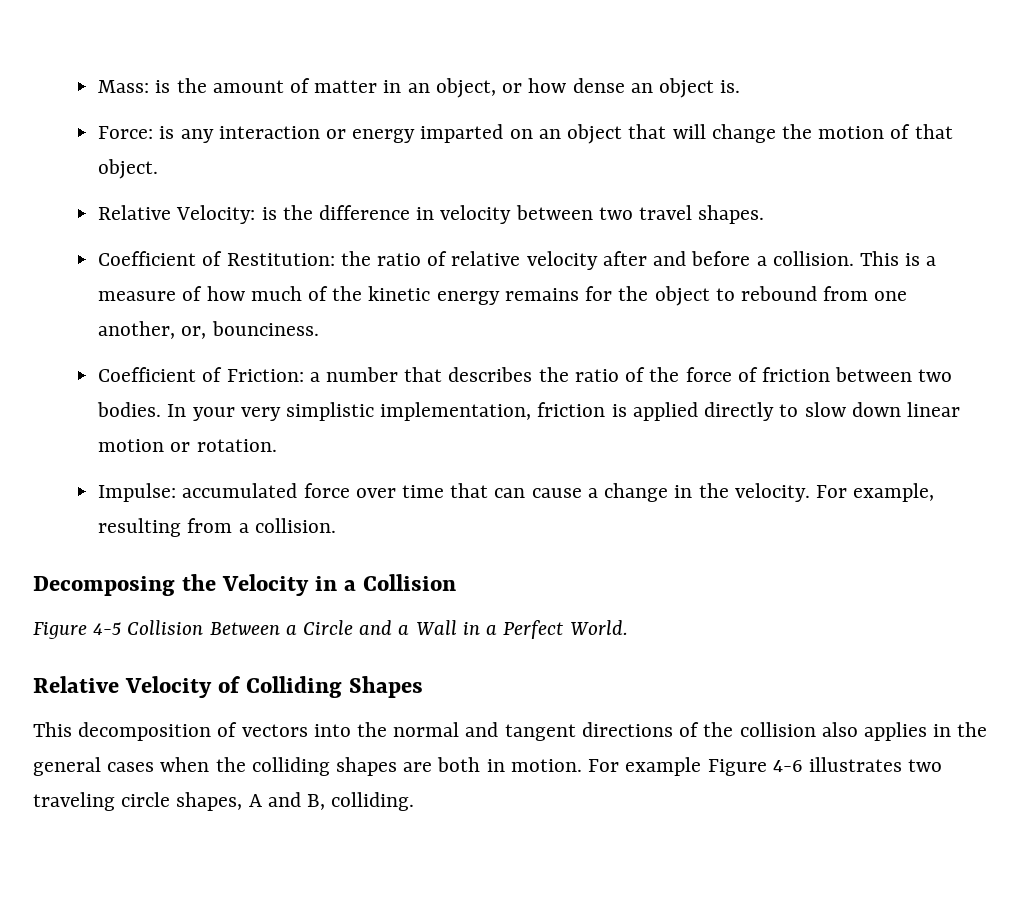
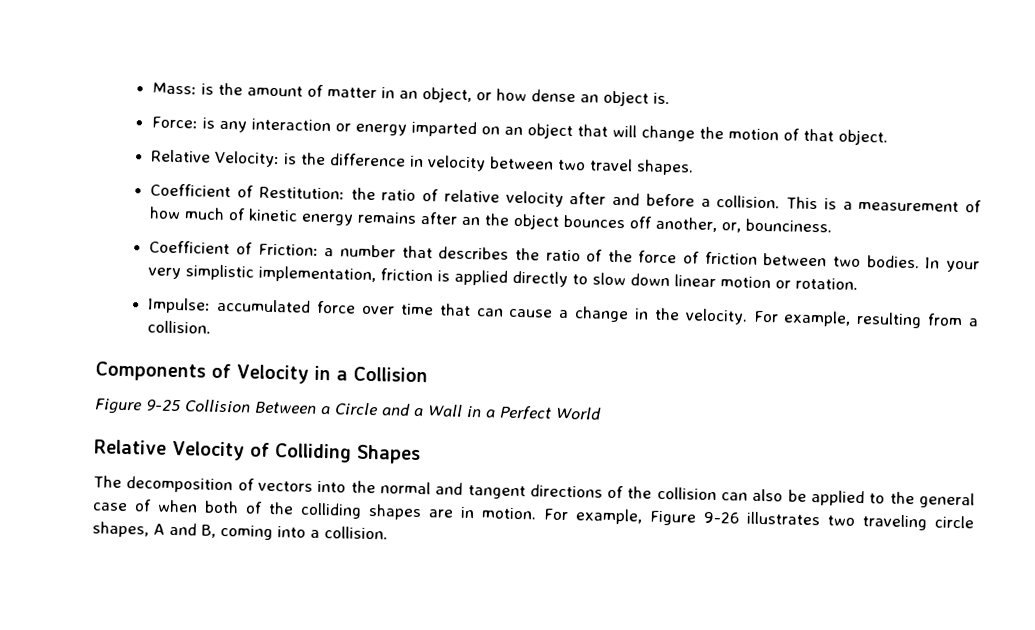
[98,291,177,301] measure -> [858,199,960,212] measurement
[332,286,363,301] the -> (247, 214) none
[585,286,908,306] for the object to rebound from one -> [420,212,654,230] after an the object bounces off
[33,574,217,596] Decomposing the -> [95,361,231,382] Components of
[93,622,122,635] 4-5 -> [145,399,181,412] 9-25
[569,620,628,635] World. -> [554,406,602,420] World
[33,722,72,737] This -> [93,475,122,488] The
[821,722,988,741] [33,757,210,776] also applies in the general cases when -> [721,488,975,509] [92,499,263,514] can also be applied to the general case of when both of
[437,757,481,772] both -> (454, 513) none
[625,757,803,776] example Figure 4-6 -> [575,508,740,526] example, Figure 9-26
[331,792,415,811] colliding. -> [220,524,388,541] coming into a collision.

